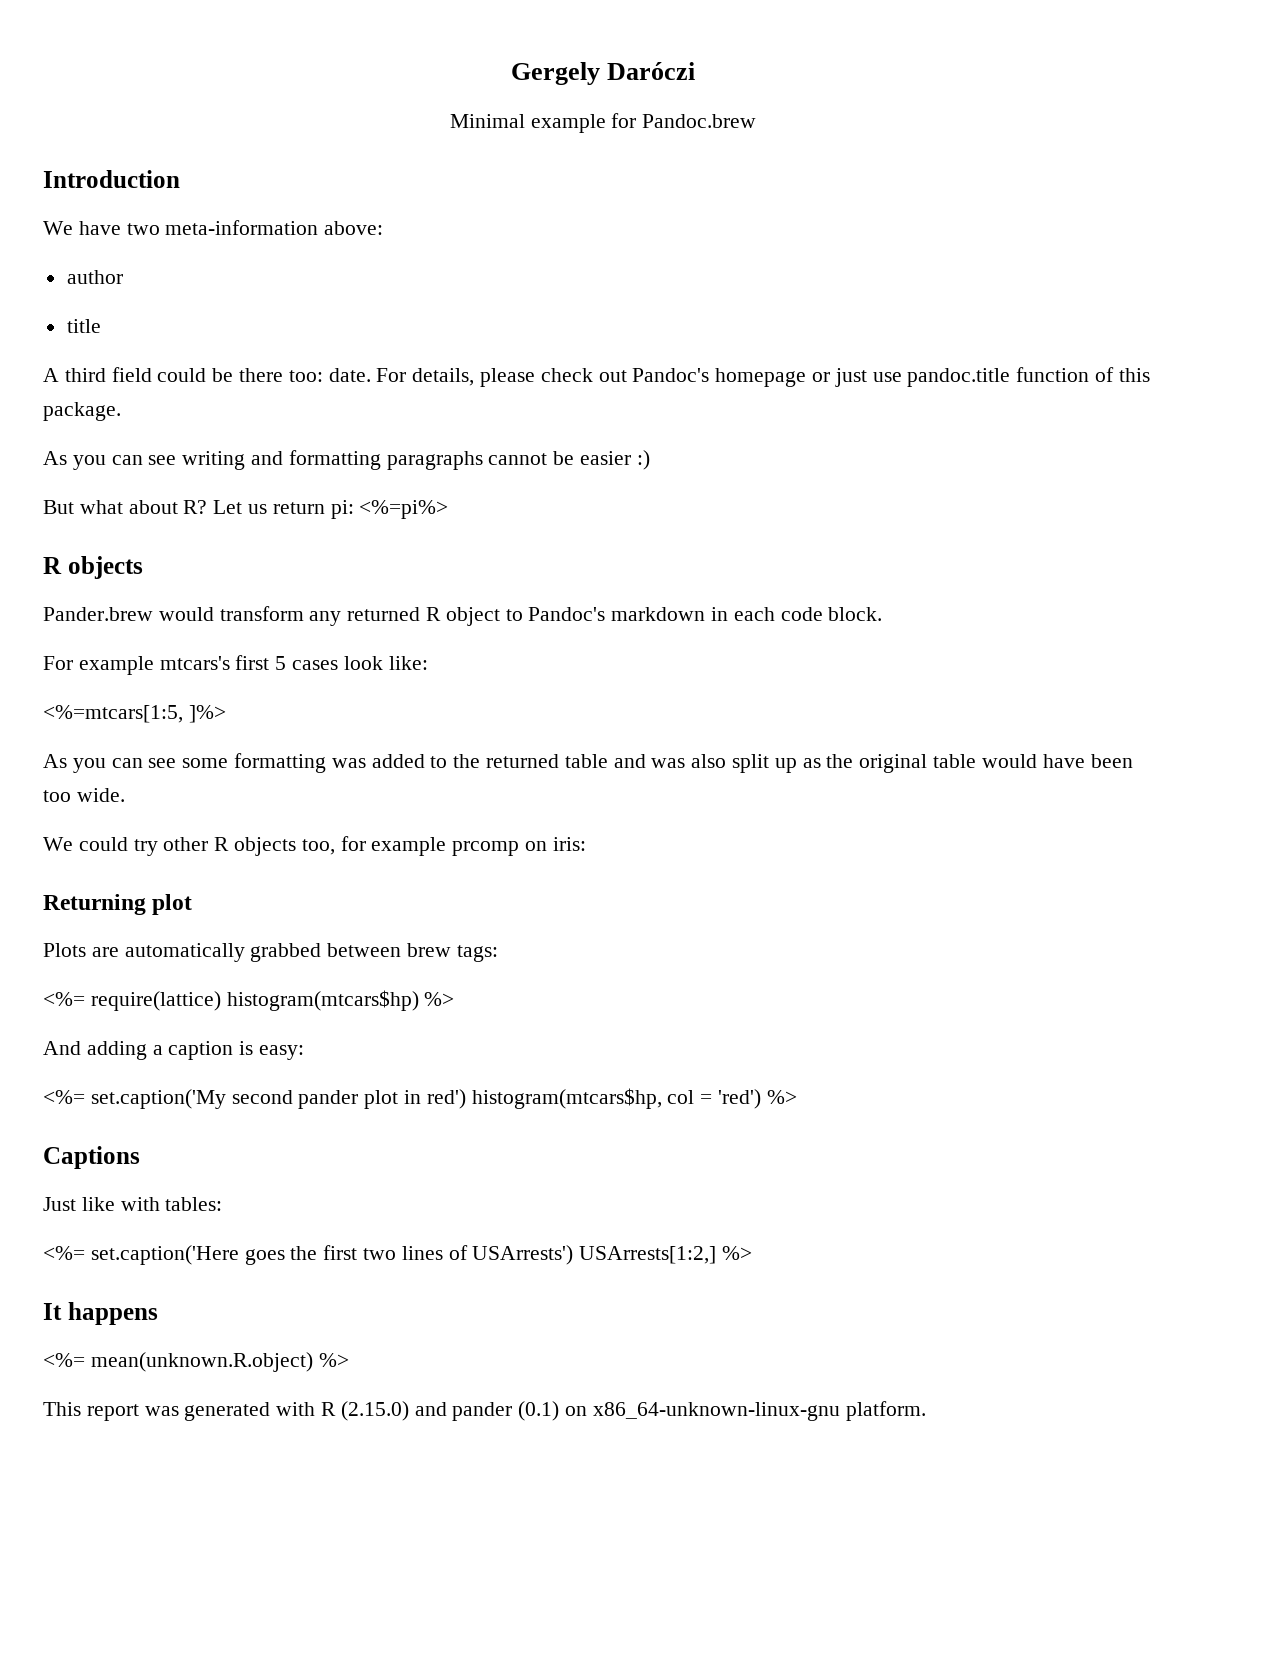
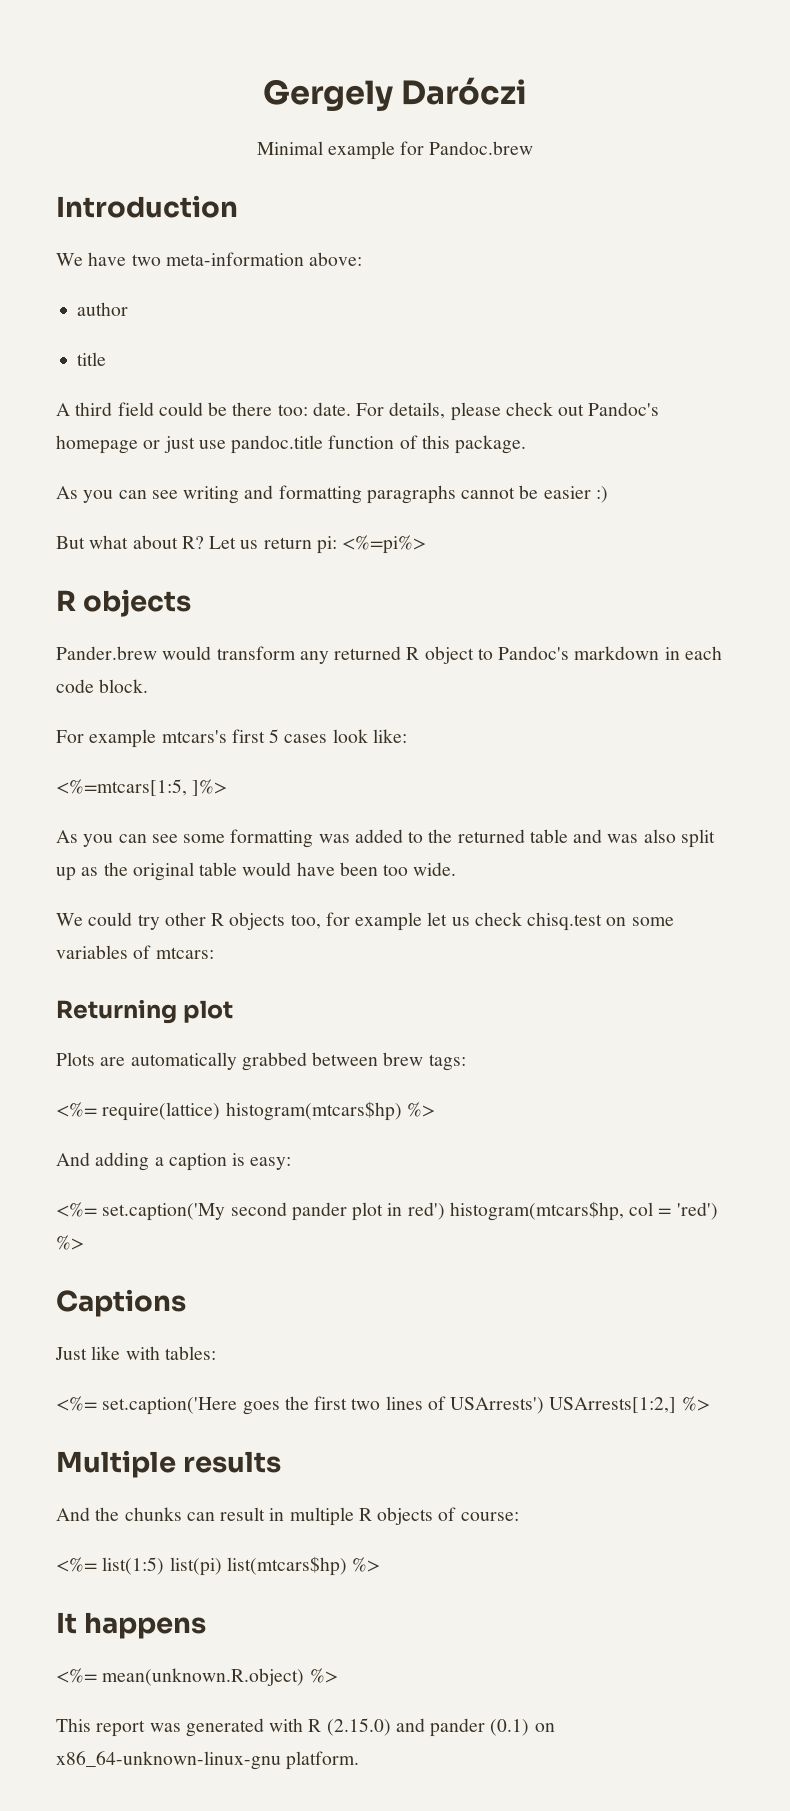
[452,837,586,856] prcomp on iris: -> [427,912,674,931] [56,945,214,959] let us check chisq.test on some variables of mtcars:
(753, 1253) none -> [56,1450,282,1478] [56,1507,519,1526] [56,1556,381,1576] // Multiple results // And the chunks can result in multiple R objects of course: // <%= list(1:5) list(pi) list(mtcars$hp) %>

